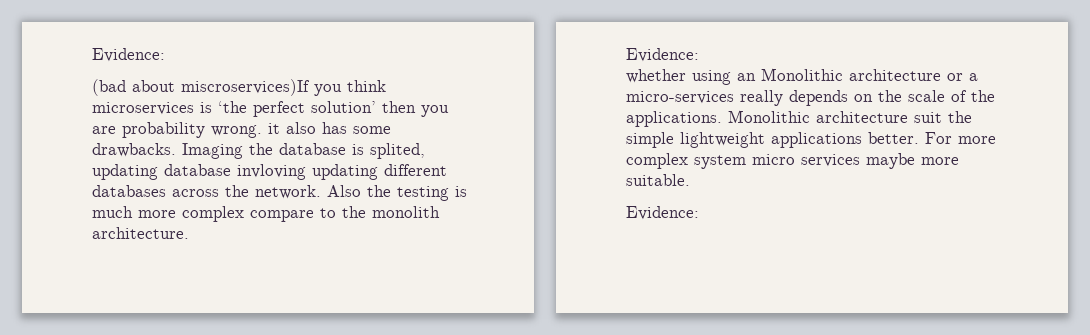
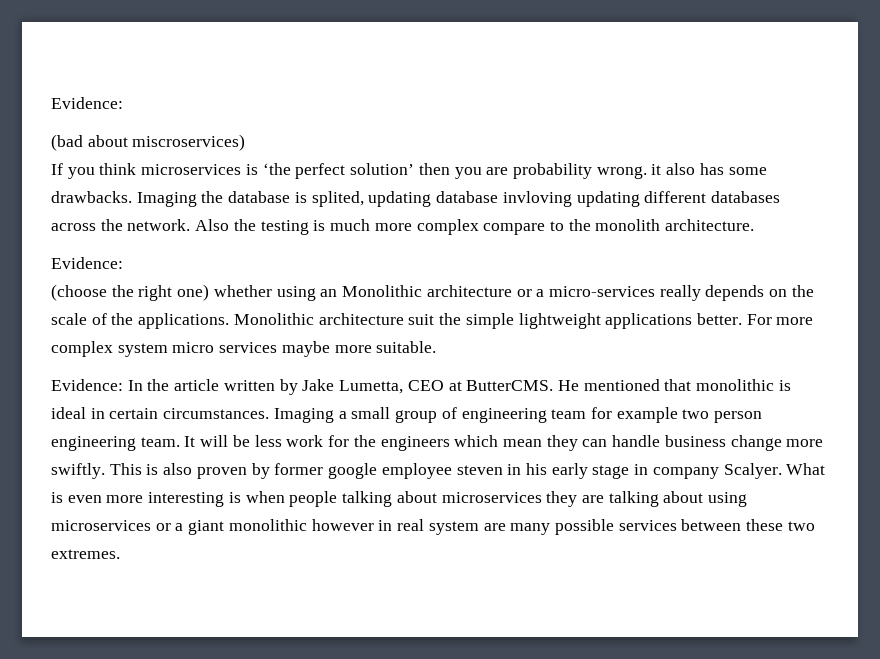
[181,79,310,96] miscroservices)If -> [132,134,246,151] [51,163,63,175] miscroservices) // If
(699, 55) none -> [51,284,210,301] (choose the right one)
(699, 213) none -> [127,379,791,395] [51,407,763,423] [51,435,824,451] [51,463,826,479] [51,491,748,507] [51,519,815,535] [51,549,120,559] In the article written by Jake Lumetta, CEO at ButterCMS. He mentioned that monolithic is ideal in certain circumstances. Imaging a small group of engineering team for example two person engineering team. It will be less work for the engineers which mean they can handle business change more swiftly. This is also proven by former google employee steven in his early stage in company Scalyer. What is even more interesting is when people talking about microservices they are talking about using microservices or a giant monolithic however in real system are many possible services between these two extremes.

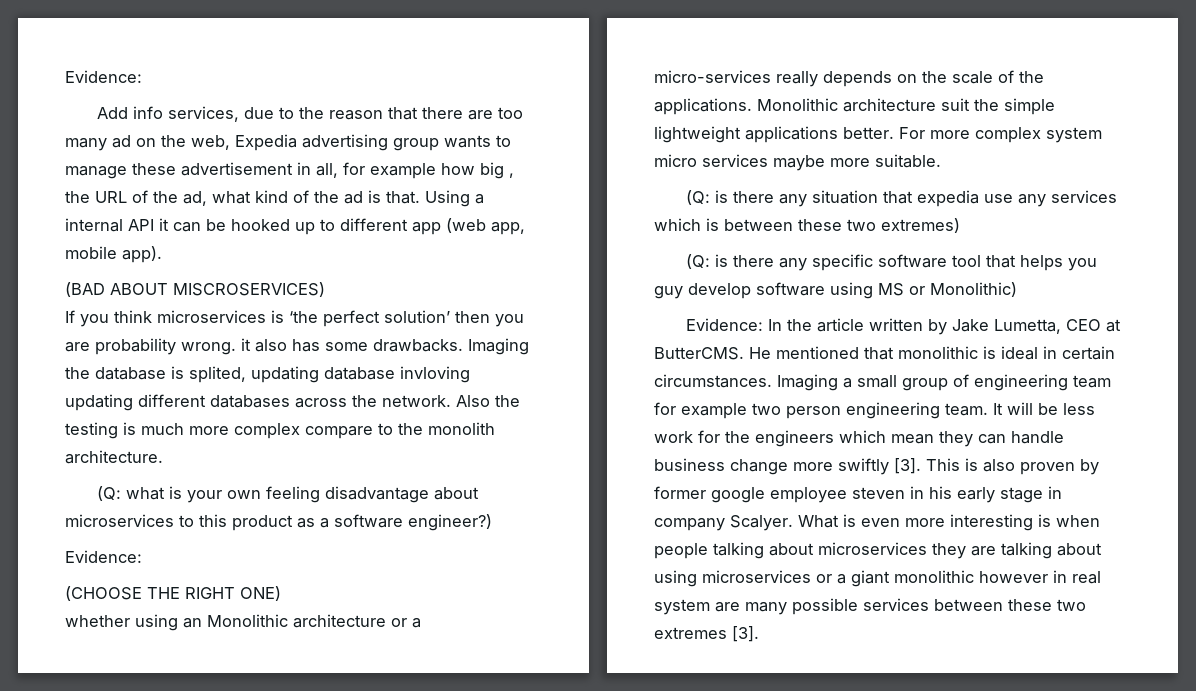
[51,97,123,109] [51,134,246,151] Evidence: // (bad about miscroservices) -> [65,70,142,83] [97,106,524,122] [65,134,511,151] [65,162,514,179] [65,190,484,207] [65,218,525,235] [65,246,162,263] [65,282,325,297] Evidence: // Add info services, due to the reason that there are too many ad on the web, Expedia advertising group wants to manage these advertisement in all, for example how big , the URL of the ad, what kind of the ad is that. Using a internal API it can be hooked up to different app (web app, mobile app). // (BAD ABOUT MISCROSERVICES)
[51,257,123,269] [51,284,210,301] Evidence: // (choose the right one) -> [97,486,480,503] [65,514,492,531] [65,550,142,563] [65,586,281,601] (Q: what is your own feeling disadvantage about microservices to this product as a software engineer?) // Evidence: // (CHOOSE THE RIGHT ONE) //
(437, 347) none -> [686,190,1118,207] [654,218,960,233] [686,254,1098,271] [654,282,1017,299] // (Q: is there any situation that expedia use any services which is between these two extremes) // (Q: is there any specific software tool that helps you guy develop software using MS or Monolithic)
[51,463,105,479] swiftly. -> [838,458,921,475] swiftly [3].
[51,549,120,559] extremes. -> [654,626,759,642] extremes [3].

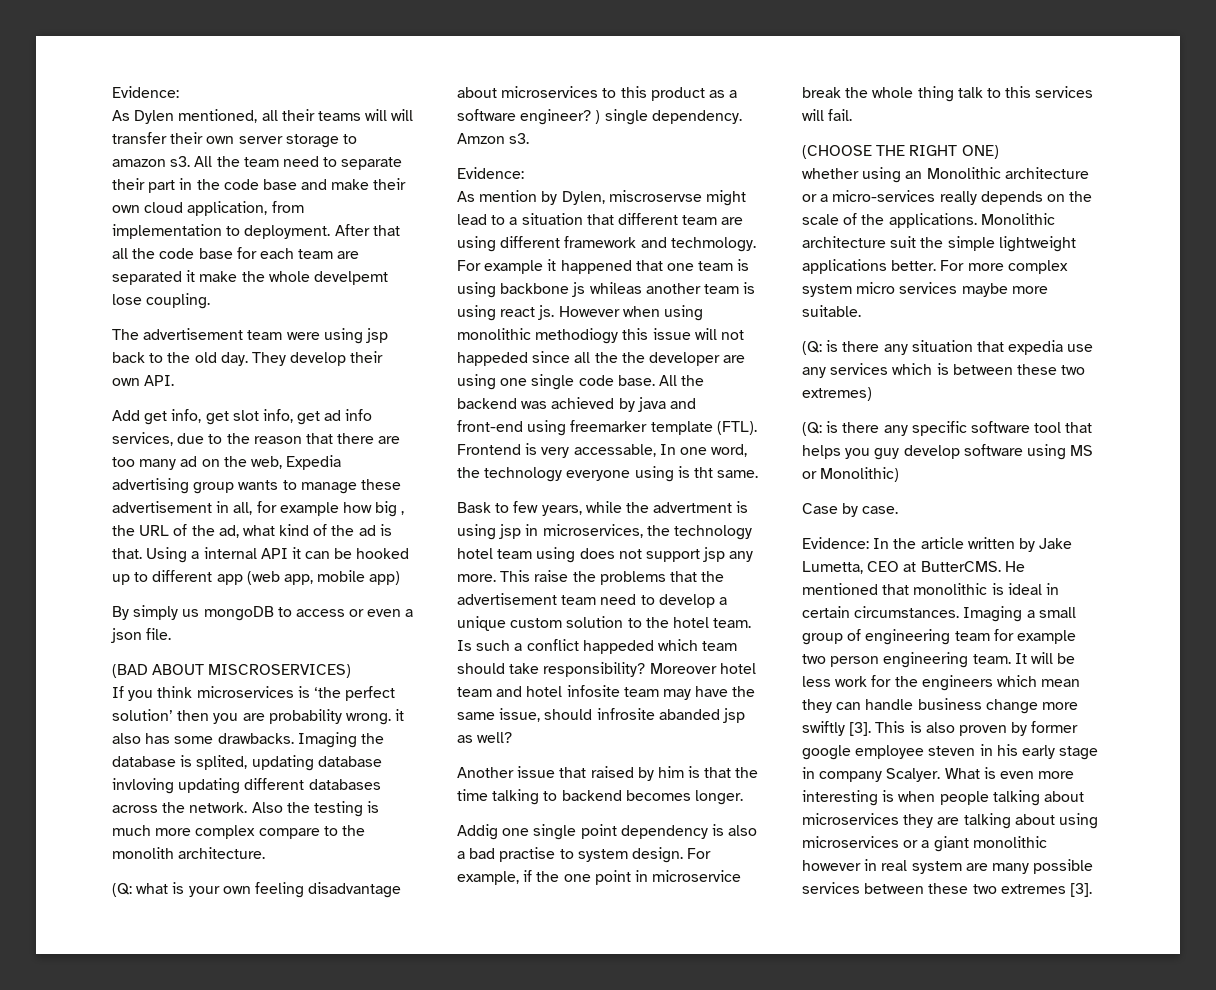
[65,70,142,83] [97,107,129,119] Evidence: // Add -> [112,86,179,98] [112,109,414,124] [112,132,357,148] [112,156,403,170] [112,178,407,193] [112,201,304,216] [112,224,400,239] [112,247,360,259] [112,270,388,285] [112,293,211,309] [112,328,388,344] [112,351,384,366] [112,375,175,386] [112,409,342,425] Evidence: // As Dylen mentioned, all their teams will will transfer their own server storage to amazon s3. All the team need to separate their part in the code base and make their own cloud application, from implementation to deployment. After that all the code base for each team are separated it make the whole develpemt lose coupling. // The advertisement team were using jsp back to the old day. They develop their own API. // Add get info, get slot info, get ad
[122,246,162,263] app). -> [369,571,401,585] [112,605,414,621] [111,628,172,643] app) // By simply us mongoDB to access or even a json file.
[408,514,492,531] [65,550,142,563] engineer?) // Evidence: -> [520,109,742,125] [457,133,530,144] [457,167,524,179] [457,190,746,206] [457,213,744,225] [457,236,756,252] [457,259,750,274] [457,282,756,298] [457,305,703,321] [457,328,744,344] [457,351,746,366] [457,374,705,390] [457,397,696,412] [457,420,757,436] [457,443,748,458] [457,466,759,482] [457,501,749,516] [457,524,752,540] [457,547,754,563] [457,570,725,585] [457,593,727,608] [457,616,752,631] [457,639,738,654] [457,662,756,677] [457,685,756,700] [457,708,745,723] [457,732,513,743] [457,766,759,781] [457,789,743,805] [457,824,758,840] [457,847,712,863] [457,870,742,885] [802,86,1094,102] [802,109,853,121] engineer? ) single dependency. Amzon s3. // Evidence: // As mention by Dylen, miscroservse might lead to a situation that different team are using different framework and techmology. For example it happened that one team is using backbone js whileas another team is using react js. However when using monolithic methodiogy this issue will not happeded since all the the developer are using one single code base. All the backend was achieved by java and front-end using freemarker template (FTL). Frontend is very accessable, In one word, the technology everyone using is tht same. // Bask to few years, while the advertment is using jsp in microservices, the technology hotel team using does not support jsp any more. This raise the problems that the advertisement team need to develop a unique custom solution to the hotel team. Is such a conflict happeded which team should take responsibility? Moreover hotel team and hotel infosite team may have the same issue, should infrosite abanded jsp as well? // Another issue that raised by him is that the time talking to backend becomes longer. // Addig one single point dependency is also a bad practise to system design. For example, if the one point in microservice break the whole thing talk to this services will fail.
(1017, 289) none -> [802,503,899,517] // Case by case.

